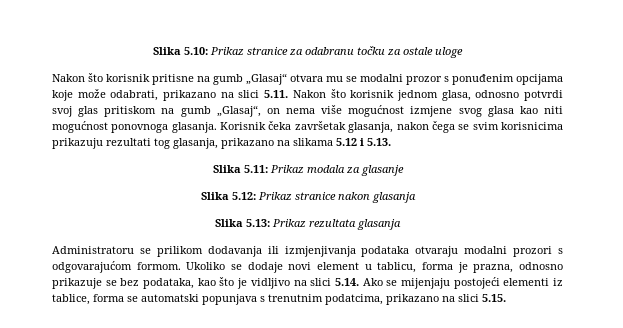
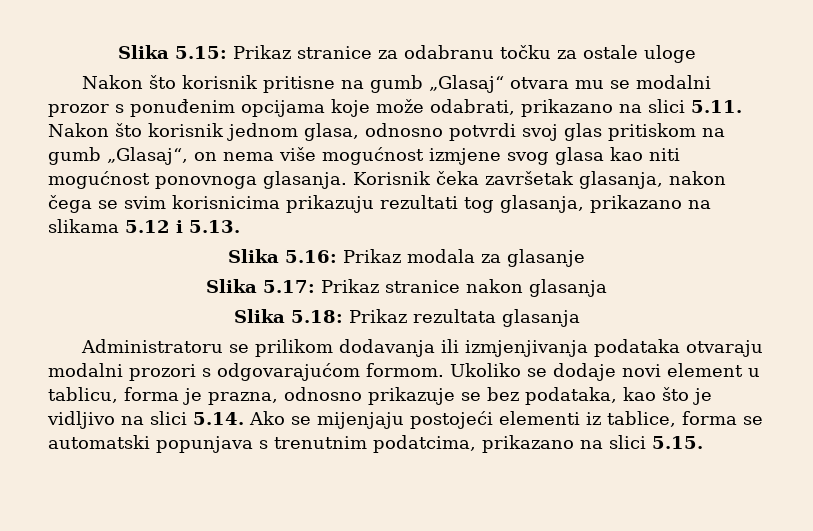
[153,47,208,55] Slika 5.10: -> [117,45,227,59] Slika 5.15:
[243,165,268,173] 5.11: -> [285,250,337,263] 5.16:
[231,192,256,200] 5.12: -> [263,280,315,293] 5.17:
[246,219,270,227] 5.13: -> [290,310,343,323] 5.18:

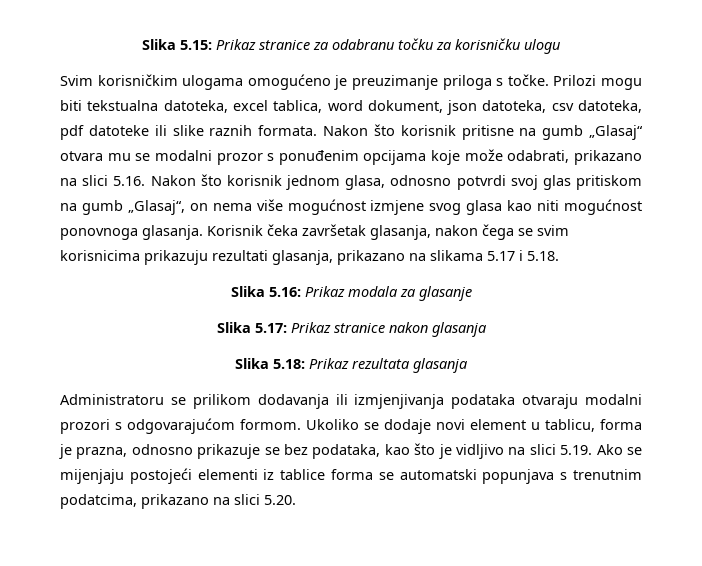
[582,45,696,63] ostale uloge // -> [455,38,560,54] [60,74,643,90] [60,100,642,115] [60,125,318,140] korisničku ulogu // Svim korisničkim ulogama omogućeno je preuzimanje priloga s točke. Prilozi mogu biti tekstualna datoteka, excel tablica, word dokument, json datoteka, csv datoteka, pdf datoteke ili slike raznih formata.
[691,100,742,113] 5.11. -> [113,176,146,186] 5.16.
[464,197,494,213] tog -> (268, 255) none
[125,220,240,233] 5.12 i 5.13. -> [487,250,559,261] 5.17 i 5.18.
[193,412,244,425] 5.14. -> [560,445,593,455] 5.19.
[607,411,676,427] tablice, -> [280,469,326,480] tablice
[652,436,703,449] 5.15. -> [264,495,296,505] 5.20.

